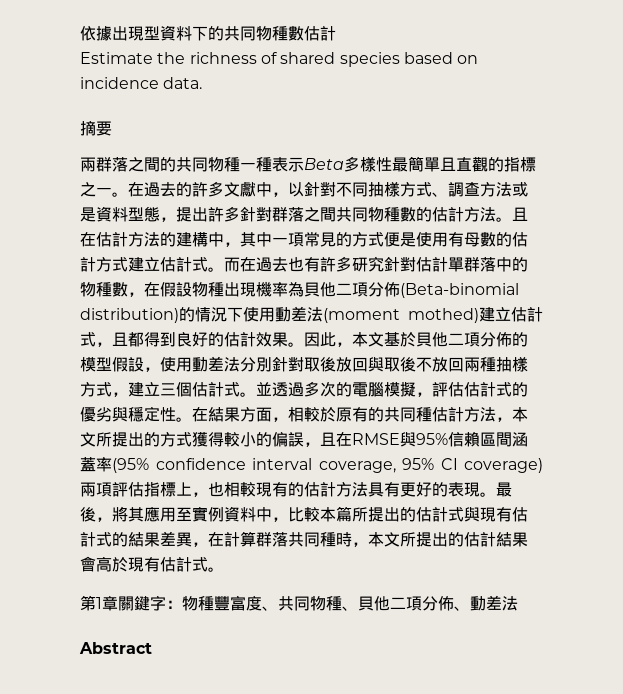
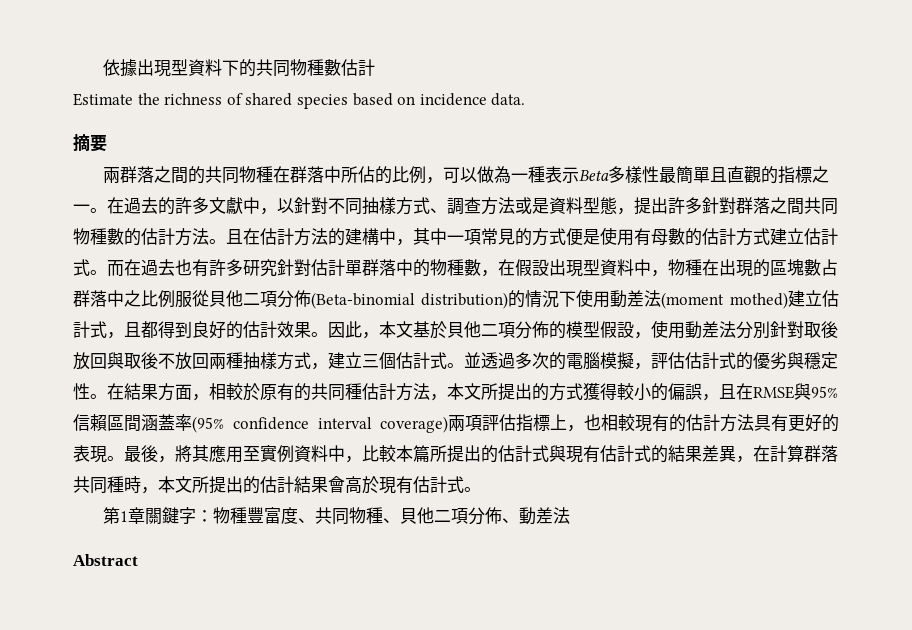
(240, 164) none -> [272,166,511,184] 在群落中所佔的比例，可以做為
[192,281,304,297] 物種出現機率為 -> [549,259,838,277] [73,290,209,308] 出現型資料中，物種在出現的區塊數占群落中之比例服從
[318,458,458,473] coverage, 95% CI -> (372, 423) none

